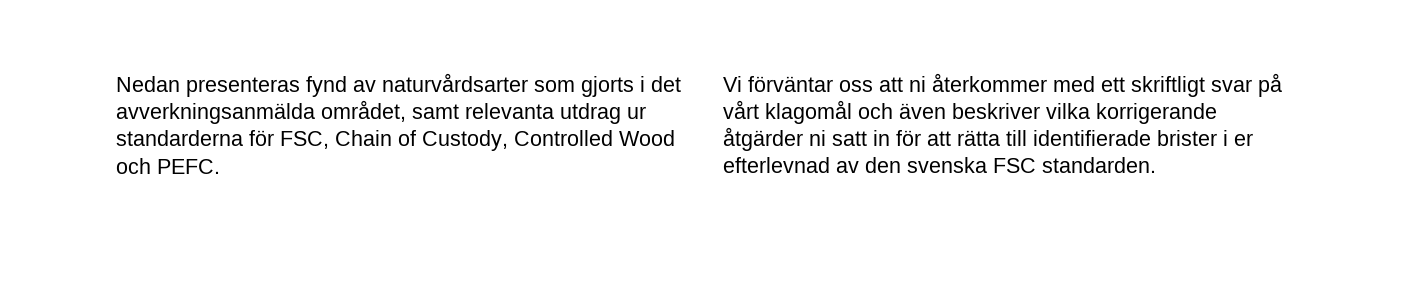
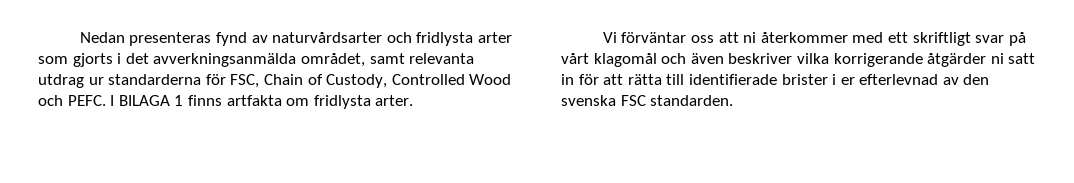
(528, 82) none -> [386,32,512,46] och fridlysta arter
(220, 166) none -> [110,95,414,109] I BILAGA 1 finns artfakta om fridlysta arter.

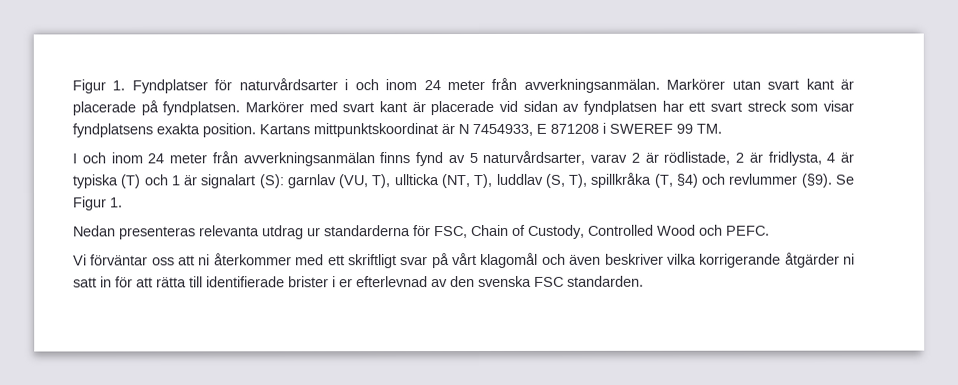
[79,32,512,46] [38,53,405,67] Nedan presenteras fynd av naturvårdsarter och fridlysta arter som gjorts i det avverkningsanmälda området, samt -> [72,77,854,94] [72,100,854,116] [72,122,722,138] [72,150,854,167] [72,172,854,189] [73,196,123,211] [73,225,196,240] Figur 1. Fyndplatser för naturvårdsarter i och inom 24 meter från avverkningsanmälan. Markörer utan svart kant är placerade på fyndplatsen. Markörer med svart kant är placerade vid sidan av fyndplatsen har ett svart streck som visar fyndplatsens exakta position. Kartans mittpunktskoordinat är N 7454933, E 871208 i SWEREF 99 TM. // I och inom 24 meter från avverkningsanmälan finns fynd av 5 naturvårdsarter, varav 2 är rödlistade, 2 är fridlysta, 4 är typiska (T) och 1 är signalart (S): garnlav (VU, T), ullticka (NT, T), luddlav (S, T), spillkråka (T, §4) och revlummer (§9). Se Figur 1. // Nedan presenteras
[110,95,414,109] I BILAGA 1 finns artfakta om fridlysta arter. -> (770, 230) none

